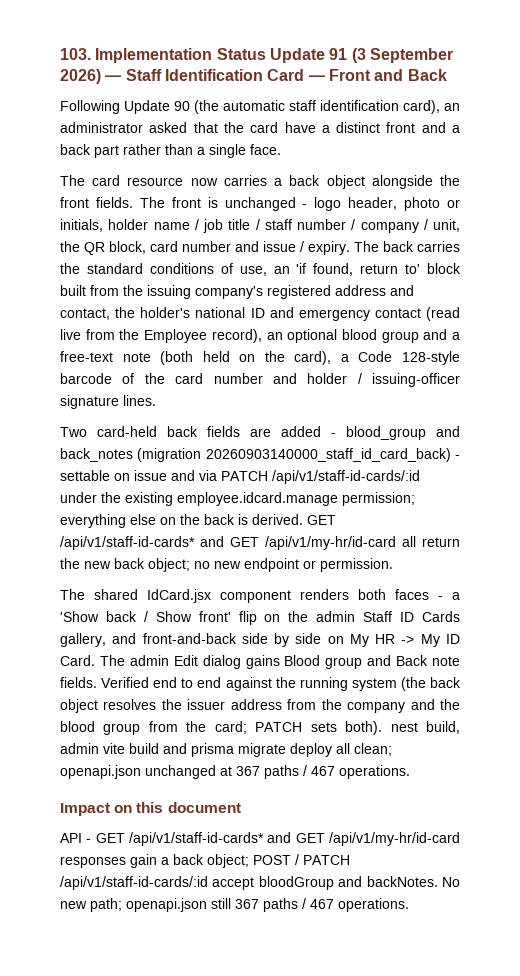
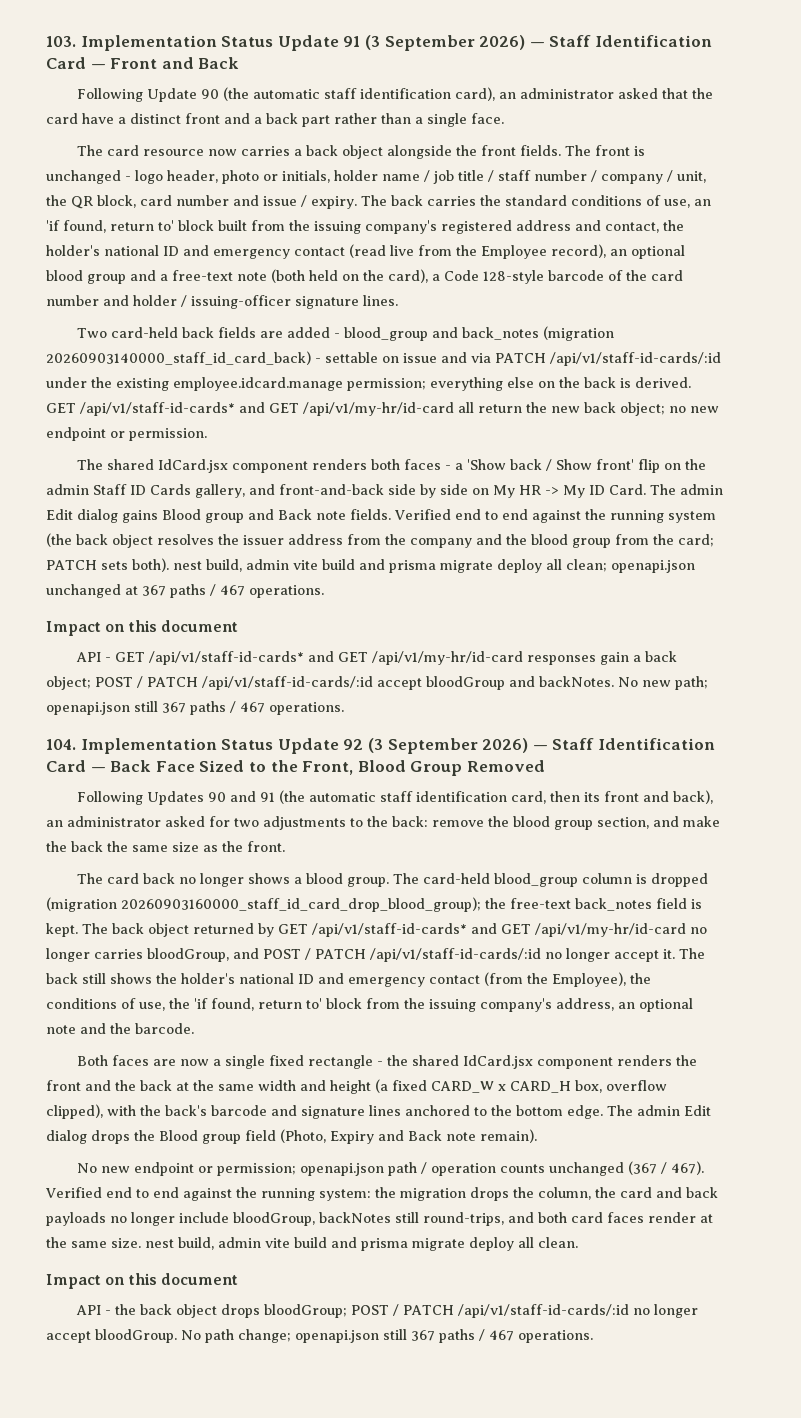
(409, 905) none -> [46,738,715,754] [46,760,545,776] [77,790,714,805] [46,816,720,830] [46,841,285,852] [77,873,709,887] [46,897,702,912] [46,923,707,937] [46,948,705,962] [46,972,651,987] [46,998,693,1012] [46,1023,194,1034] [77,1055,698,1069] [46,1079,667,1094] [46,1104,711,1119] [46,1129,537,1144] [77,1161,705,1176] [45,1187,718,1201] [46,1212,713,1226] [46,1237,578,1251] [46,1273,238,1289] [76,1304,699,1318] [46,1329,593,1343] // 104. Implementation Status Update 92 (3 September 2026) — Staff Identification Card — Back Face Sized to the Front, Blood Group Removed // Following Updates 90 and 91 (the automatic staff identification card, then its front and back), an administrator asked for two adjustments to the back: remove the blood group section, and make the back the same size as the front. // The card back no longer shows a blood group. The card-held blood_group column is dropped (migration 20260903160000_staff_id_card_drop_blood_group); the free-text back_notes field is kept. The back object returned by GET /api/v1/staff-id-cards* and GET /api/v1/my-hr/id-card no longer carries bloodGroup, and POST / PATCH /api/v1/staff-id-cards/:id no longer accept it. The back still shows the holder's national ID and emergency contact (from the Employee), the conditions of use, the 'if found, return to' block from the issuing company's address, an optional note and the barcode. // Both faces are now a single fixed rectangle - the shared IdCard.jsx component renders the front and the back at the same width and height (a fixed CARD_W x CARD_H box, overflow clipped), with the back's barcode and signature lines anchored to the bottom edge. The admin Edit dialog drops the Blood group field (Photo, Expiry and Back note remain). // No new endpoint or permission; openapi.json path / operation counts unchanged (367 / 467). Verified end to end against the running system: the migration drops the column, the card and back payloads no longer include bloodGroup, backNotes still round-trips, and both card faces render at the same size. nest build, admin vite build and prisma migrate deploy all clean. // Impact on this document // API - the back object drops bloodGroup; POST / PATCH /api/v1/staff-id-cards/:id no longer accept bloodGroup. No path change; openapi.json still 367 paths / 467 operations.

